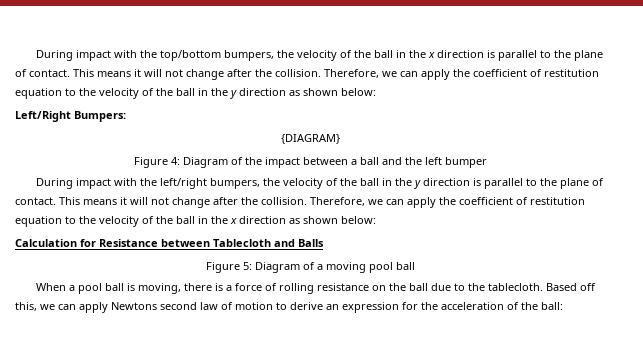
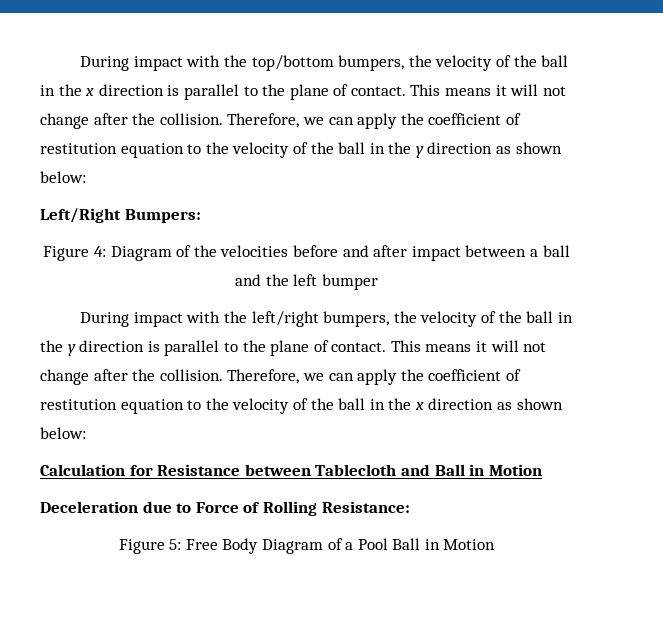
[280,134,340,144] // {DIAGRAM} -> (201, 216) none
(262, 161) none -> [220,245,408,257] velocities before and after
[298,239,324,247] Balls -> [434,464,542,476] [40,501,410,516] Ball in Motion // Deceleration due to Force of Rolling Resistance:
(252, 266) none -> [185,538,259,554] Free Body
[325,262,415,273] [36,283,597,294] [15,302,563,313] moving pool ball // When a pool ball is moving, there is a force of rolling resistance on the ball due to the tablecloth. Based off this, we can apply Newtons second law of motion to derive an expression for the acceleration of the ball: -> [357,538,496,550] Pool Ball in Motion

